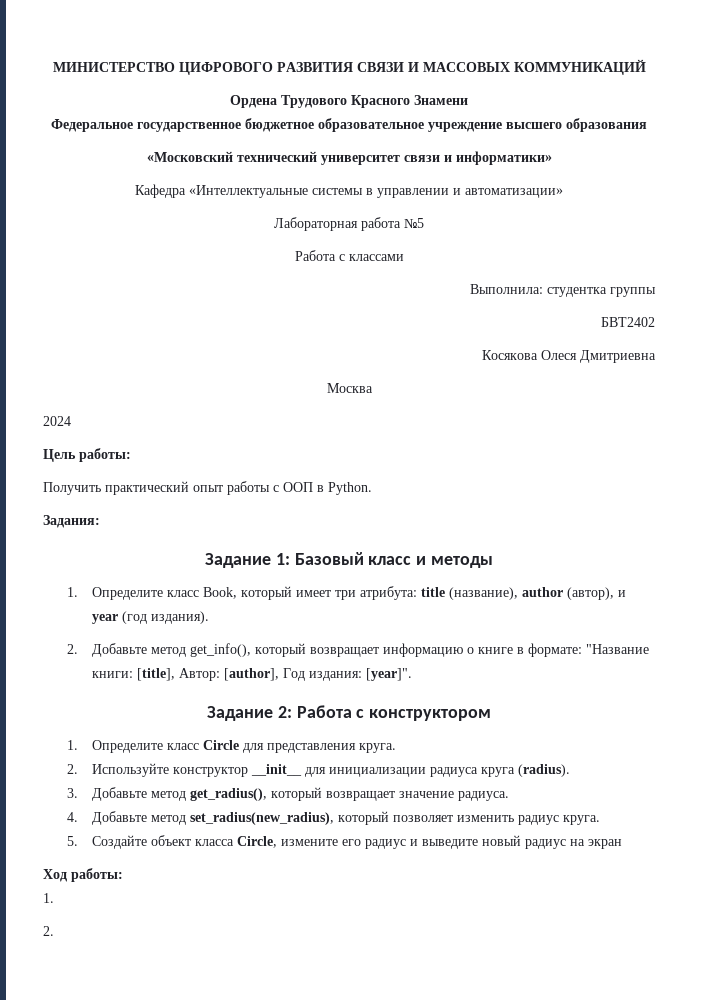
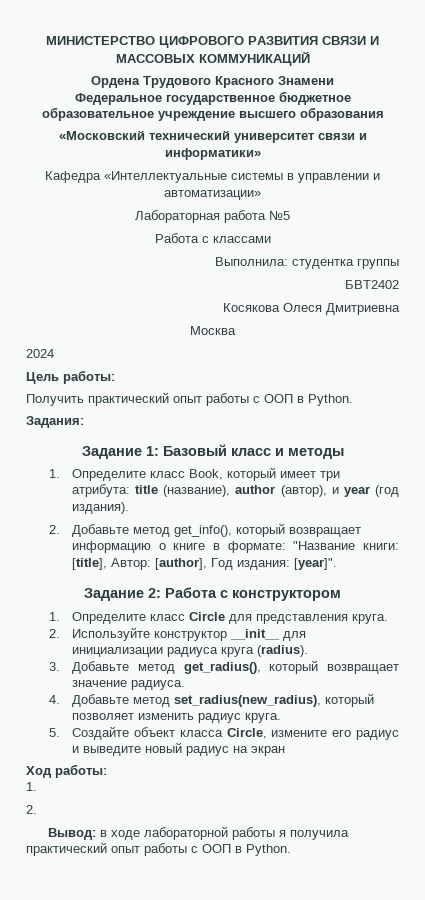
(54, 931) none -> [47,826,349,840] [26,842,291,856] // Вывод: в ходе лабораторной работы я получила практический опыт работы с ООП в Python.

